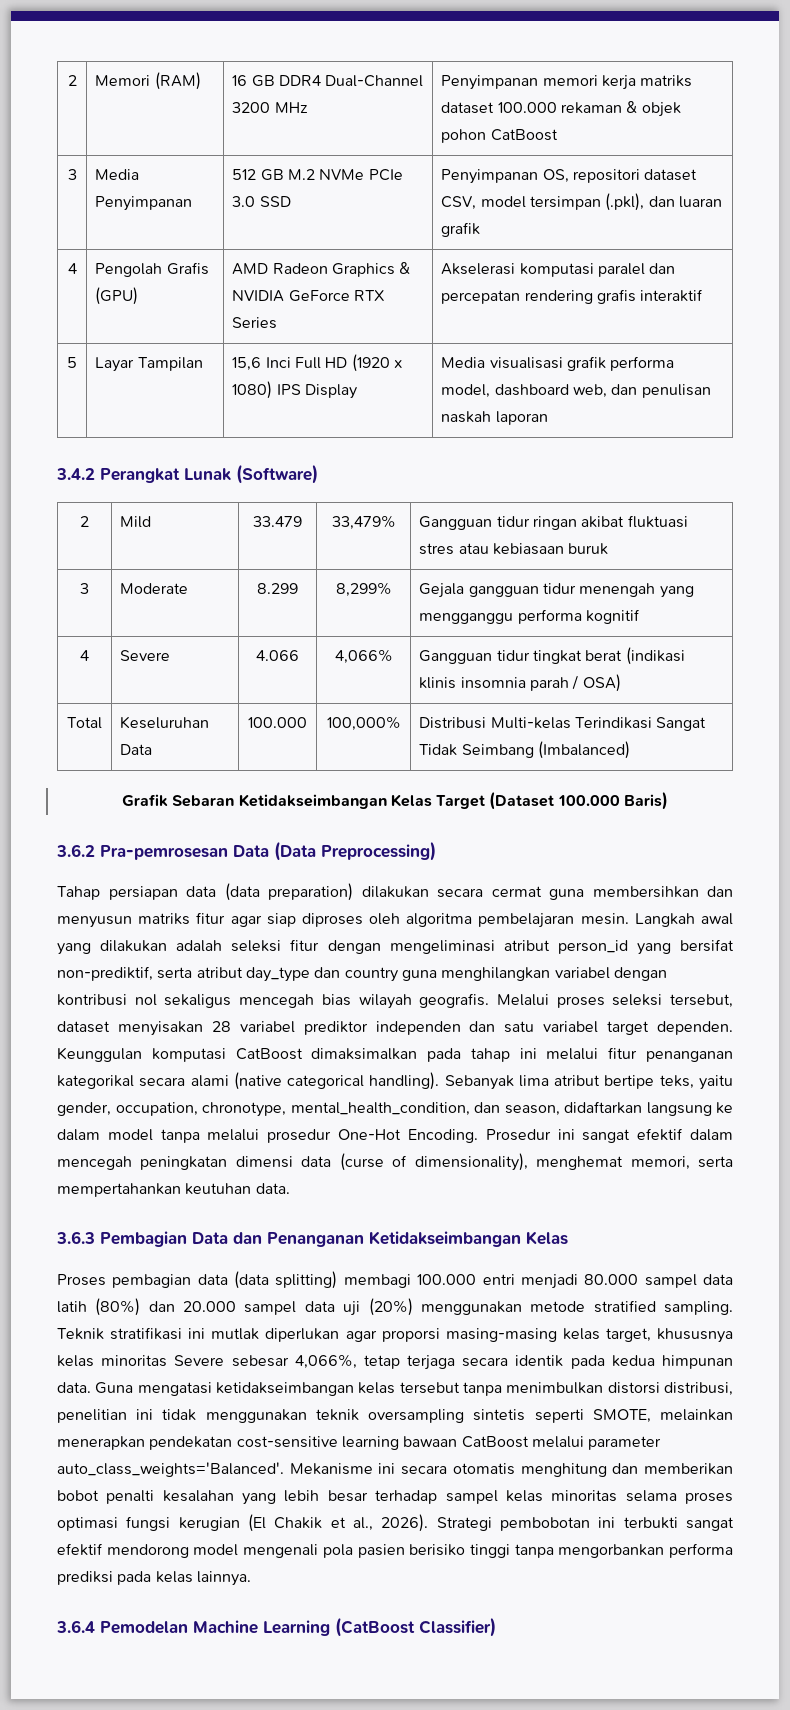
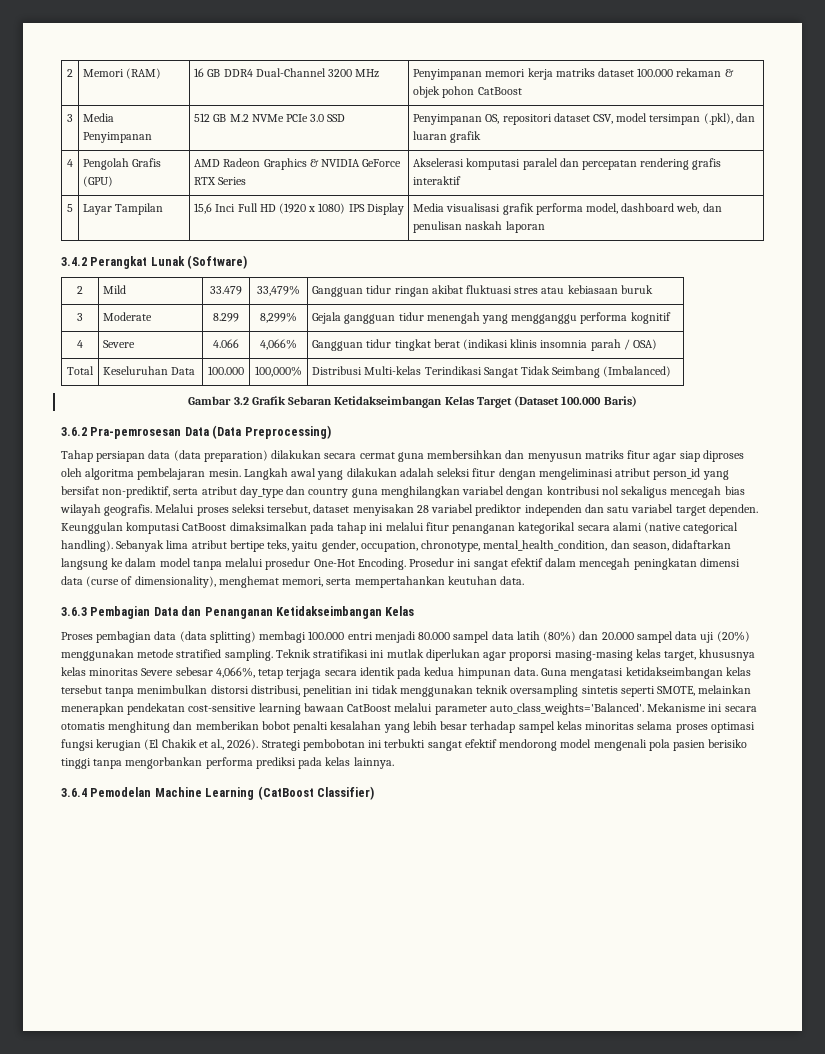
(630, 750) none -> [188,396,249,405] Gambar 3.2

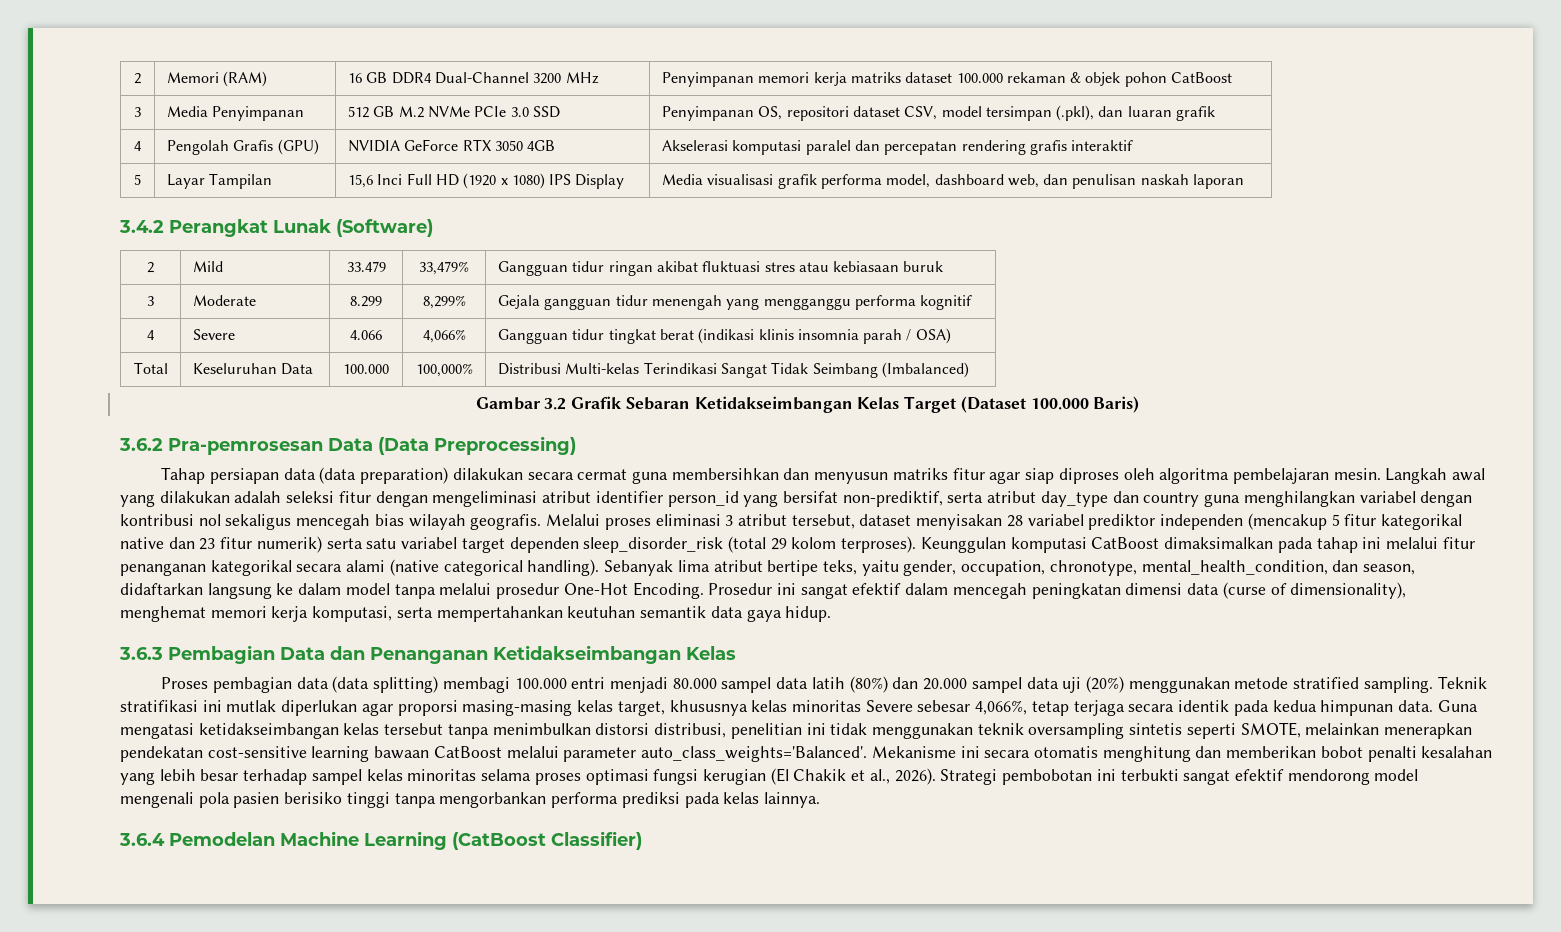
[194,158,319,170] AMD Radeon Graphics & -> (319, 147) none
[218,177,247,185] Series -> [494,140,556,151] 3050 4GB
(651, 472) none -> [595,491,663,503] identifier
[231,504,265,513] seleksi -> [655,514,787,526] eliminasi 3 atribut
[584,504,758,516] dan satu variabel target dependen. -> [1247,513,1462,530] [120,536,917,553] (mencakup 5 fitur kategorikal native dan 23 fitur numerik) serta satu variabel target dependen sleep_disorder_risk (total 29 kolom terproses).
[282,576,525,588] memori, serta mempertahankan keutuhan data. -> [210,606,832,622] memori kerja komputasi, serta mempertahankan keutuhan semantik data gaya hidup.

